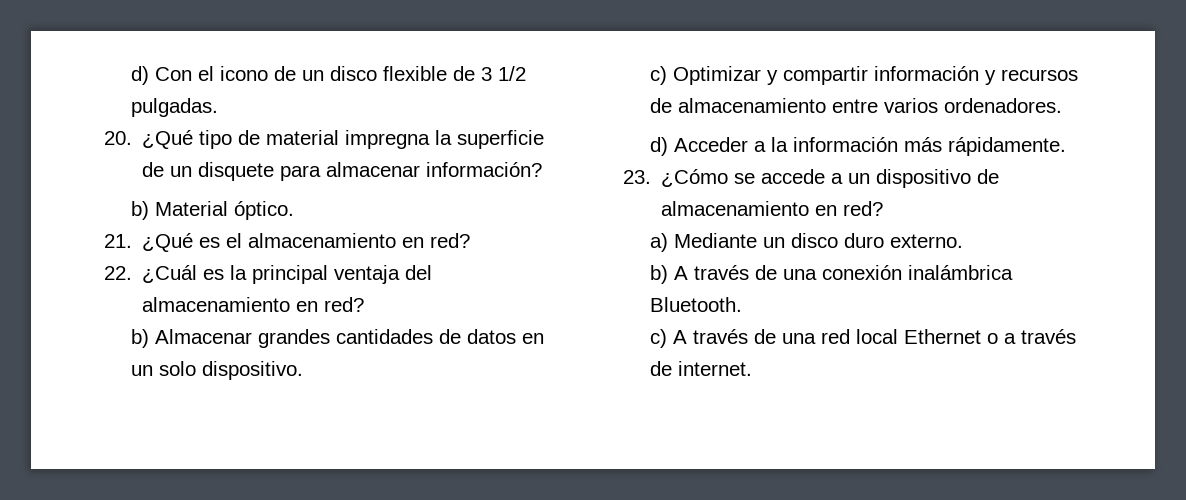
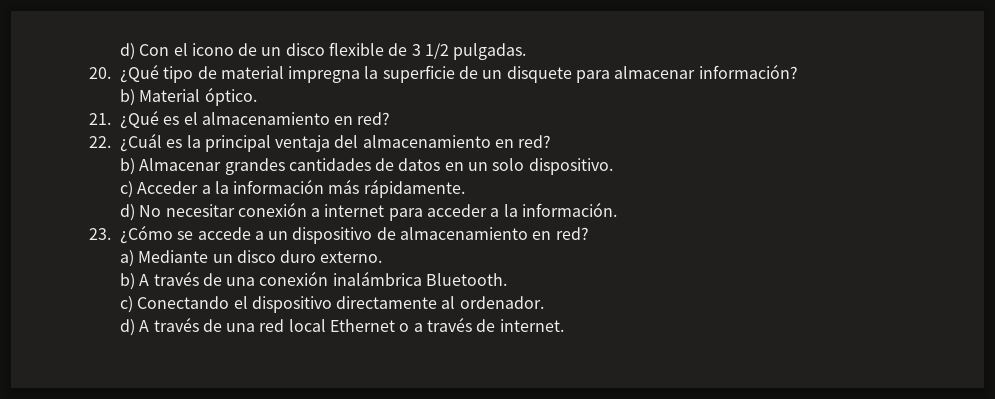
[673,66,1079,85] [650,98,1063,113] [650,137,669,156] Optimizar y compartir información y recursos de almacenamiento entre varios ordenadores. // d) -> (133, 189) none
(1067, 146) none -> [119,202,618,221] // d) No necesitar conexión a internet para acceder a la información.
(668, 338) none -> [137,296,544,313] [119,319,135,336] Conectando el dispositivo directamente al ordenador. // d)

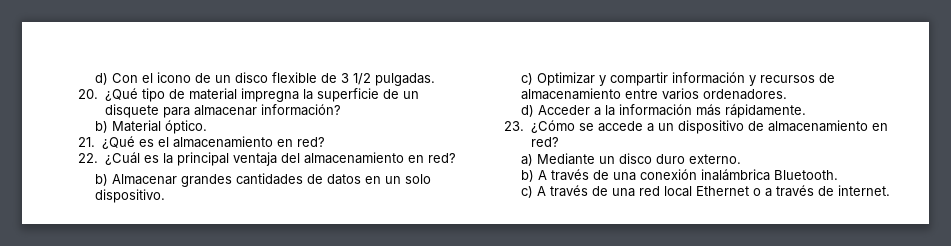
(133, 189) none -> [536,72,835,86] [520,88,787,100] [520,105,534,117] Optimizar y compartir información y recursos de almacenamiento entre varios ordenadores. // d)
[119,202,618,221] // d) No necesitar conexión a internet para acceder a la información. -> (806, 111) none
[137,296,544,313] [119,319,135,336] Conectando el dispositivo directamente al ordenador. // d) -> (533, 192) none

